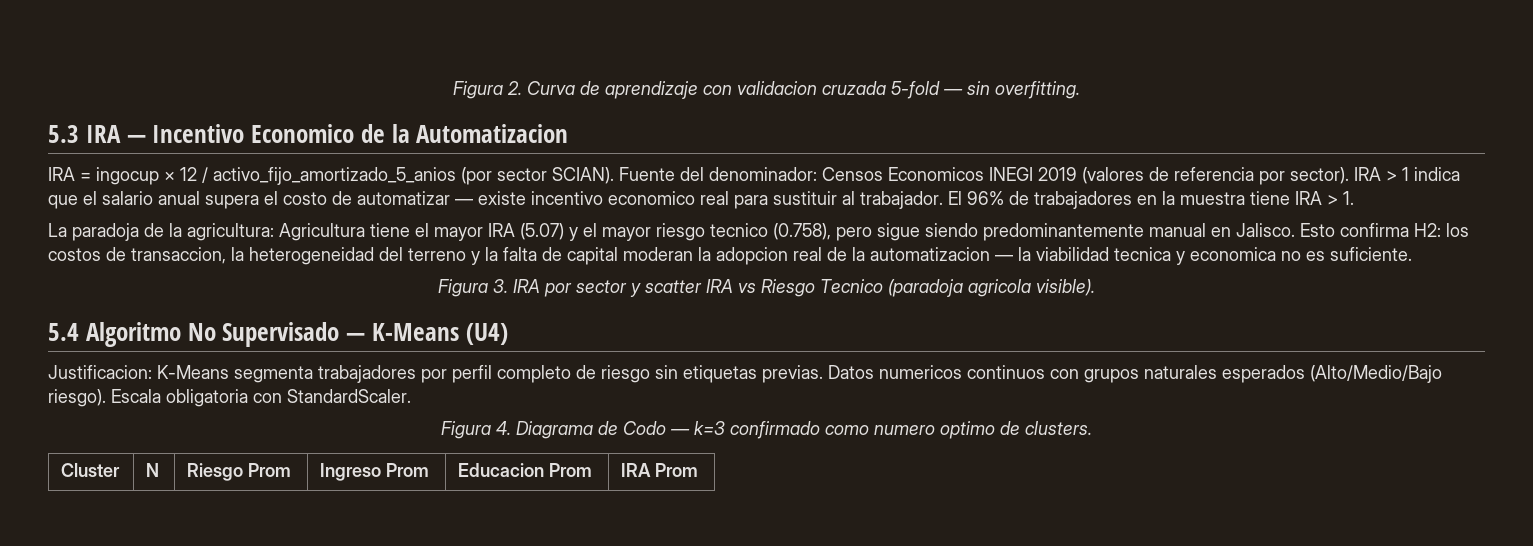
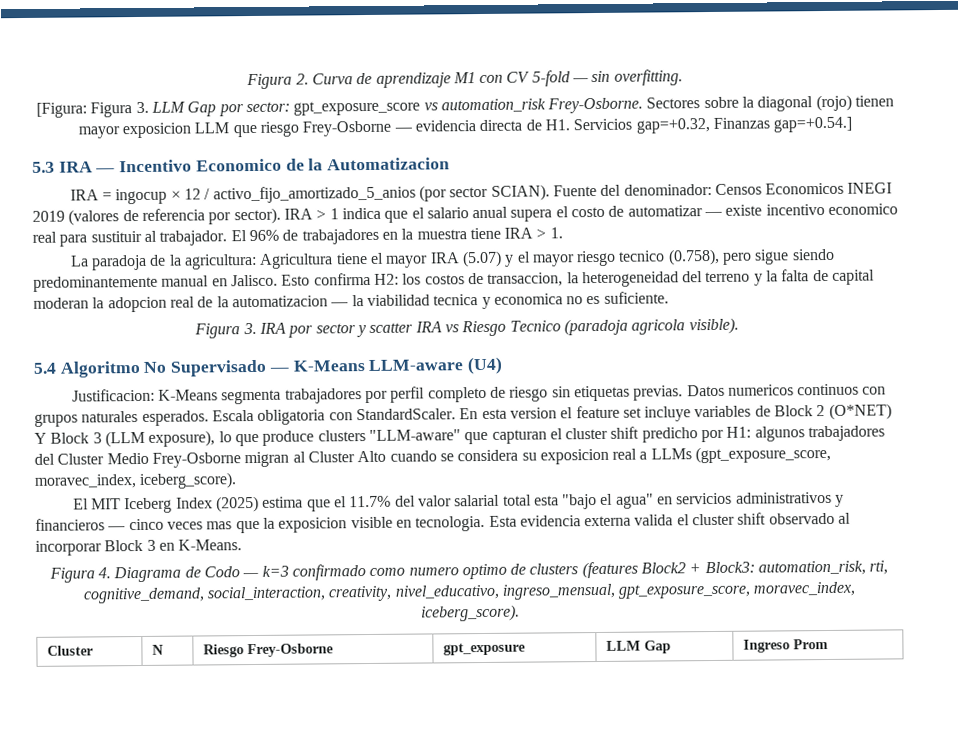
[703,81,886,95] con validacion cruzada -> [452,71,531,84] M1 con CV
(1080, 90) none -> [35,94,895,118] [77,116,853,139] // [Figura: Figura 3. LLM Gap por sector: gpt_exposure_score vs automation_risk Frey-Osborne. Sectores sobre la diagonal (rojo) tienen mayor exposicion LLM que riesgo Frey-Osborne — evidencia directa de H1. Servicios gap=+0.32, Finanzas gap=+0.54.]
(459, 332) none -> [368,359,465,371] LLM-aware
[1222,365,1442,383] [48,389,106,407] esperados (Alto/Medio/Bajo riesgo). -> [141,410,209,426] esperados.
(411, 396) none -> [459,403,892,422] [34,425,886,448] [34,445,832,468] [34,472,238,489] [72,491,845,514] [35,512,852,534] [35,539,243,556] En esta version el feature set incluye variables de Block 2 (O*NET) Y Block 3 (LLM exposure), lo que produce clusters "LLM-aware" que capturan el cluster shift predicho por H1: algunos trabajadores del Cluster Medio Frey-Osborne migran al Cluster Alto cuando se considera su exposicion real a LLMs (gpt_exposure_score, moravec_index, iceberg_score). // El MIT Iceberg Index (2025) estima que el 11.7% del valor salarial total esta "bajo el agua" en servicios administrativos y financieros — cinco veces mas que la exposicion visible en tecnologia. Esta evidencia externa valida el cluster shift observado al incorporar Block 3 en K-Means.
[1025,421,1092,435] [61,463,121,477] [146,463,160,477] [187,463,292,481] [320,463,430,481] [458,463,593,477] [621,463,652,477] clusters. // Cluster | N | Riesgo Prom | Ingreso Prom | Educacion Prom | IRA -> [529,560,889,579] [82,581,856,604] [420,604,520,622] [46,645,94,656] [151,644,164,655] [202,643,334,658] [442,642,526,656] [605,640,671,654] [742,639,790,653] clusters (features Block2 + Block3: automation_risk, rti, cognitive_demand, social_interaction, creativity, nivel_educativo, ingreso_mensual, gpt_exposure_score, moravec_index, iceberg_score). // Cluster | N | Riesgo Frey-Osborne | gpt_exposure | LLM Gap | Ingreso

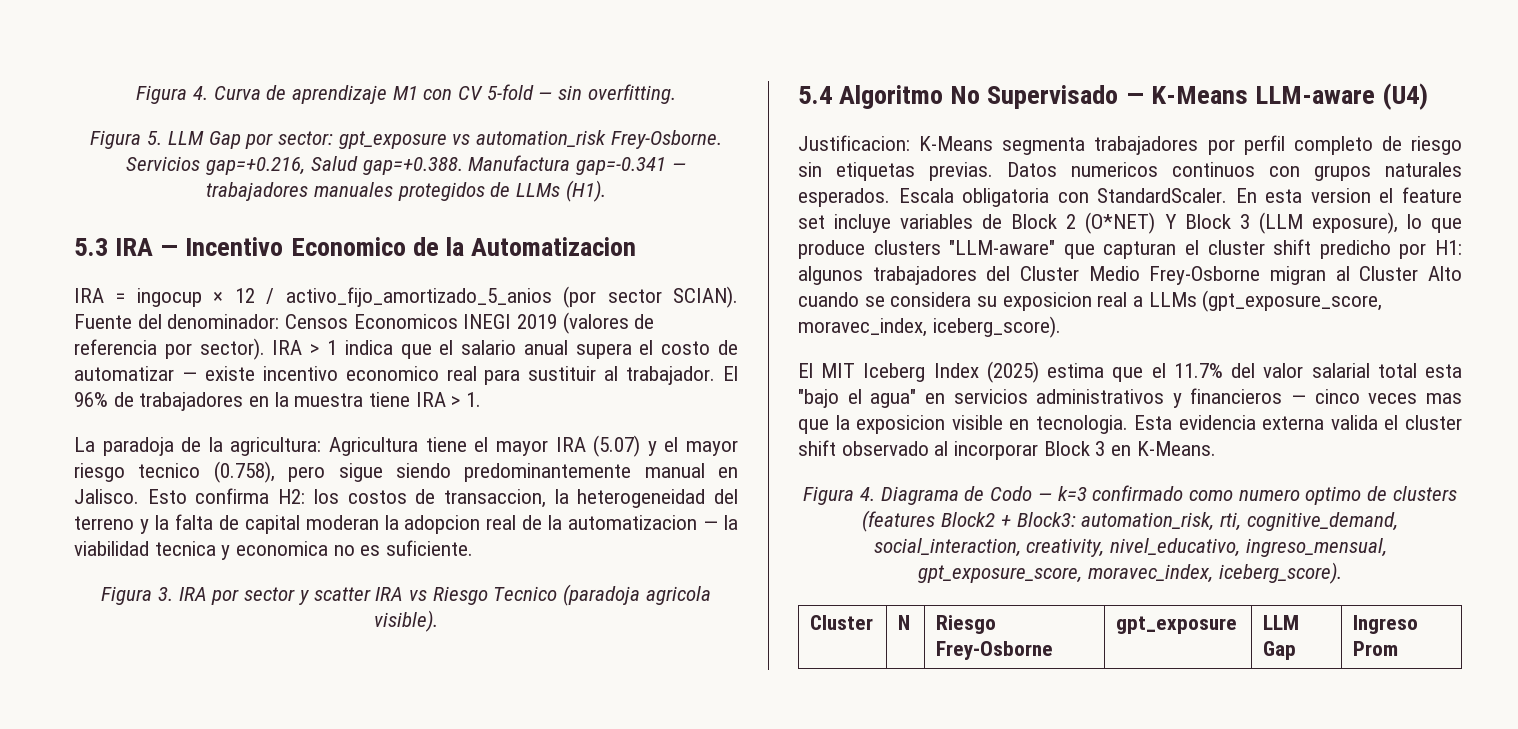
[246,73,309,90] Figura 2. -> [136,85,208,104] Figura 4.
[35,101,149,118] [Figura: Figura 3. -> [90,130,163,149] Figura 5.
[293,100,421,116] gpt_exposure_score -> [338,131,447,149] gpt_exposure
[646,94,895,112] [77,116,853,139] Sectores sobre la diagonal (rojo) tienen mayor exposicion LLM que riesgo Frey-Osborne — evidencia directa de H1. Servicios gap=+0.32, Finanzas gap=+0.54.] -> [126,155,686,175] [206,180,606,202] Servicios gap=+0.216, Salud gap=+0.388. Manufactura gap=-0.341 — trabajadores manuales protegidos de LLMs (H1).

